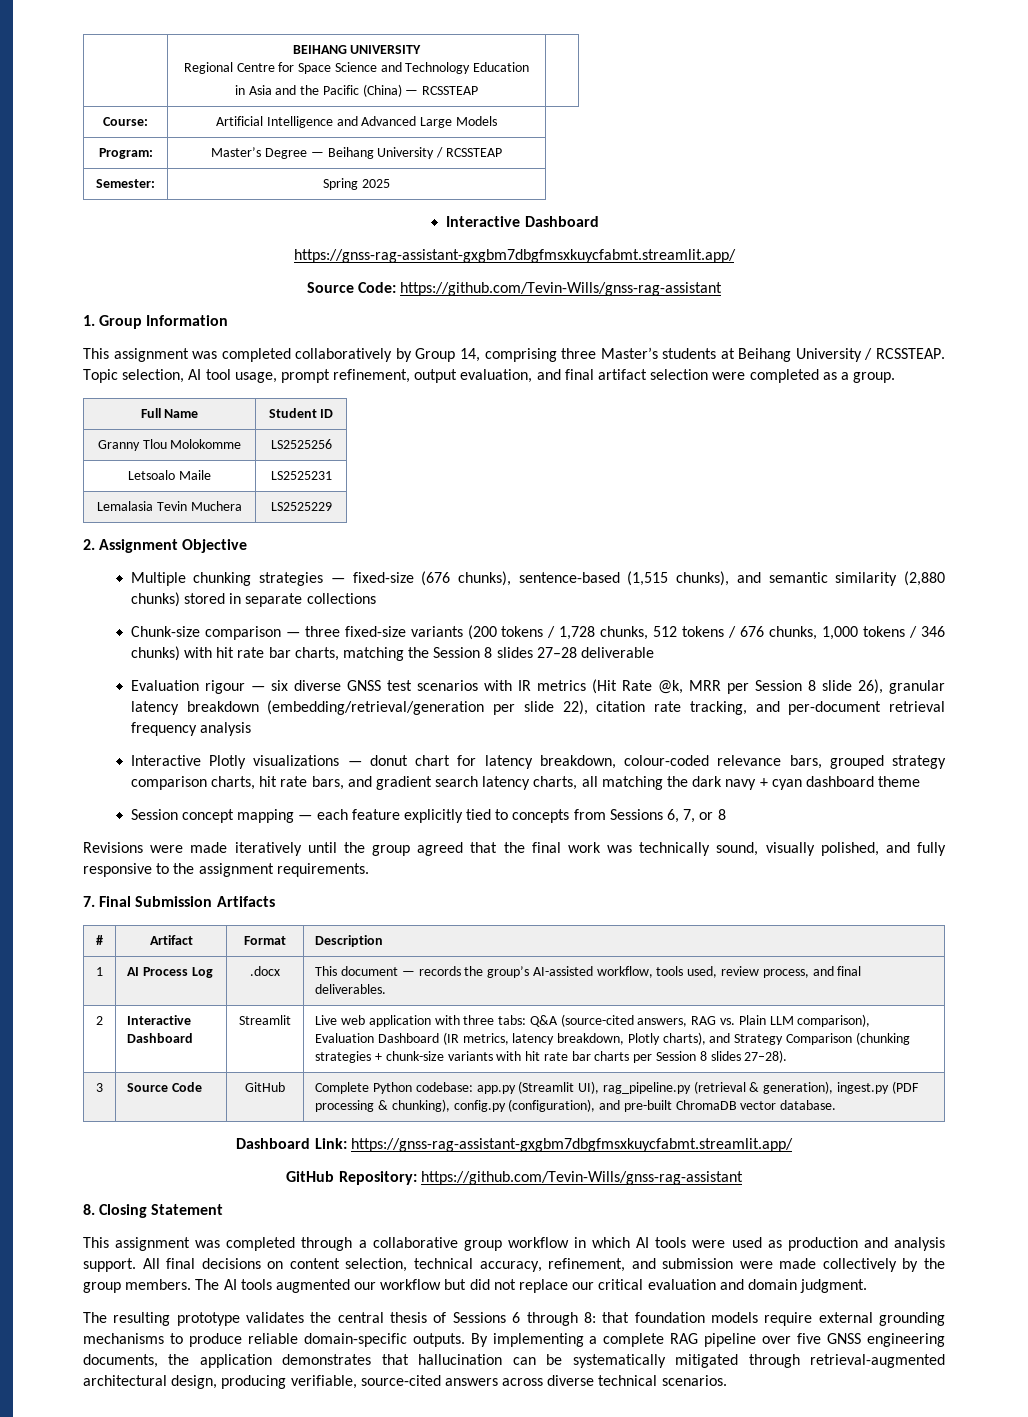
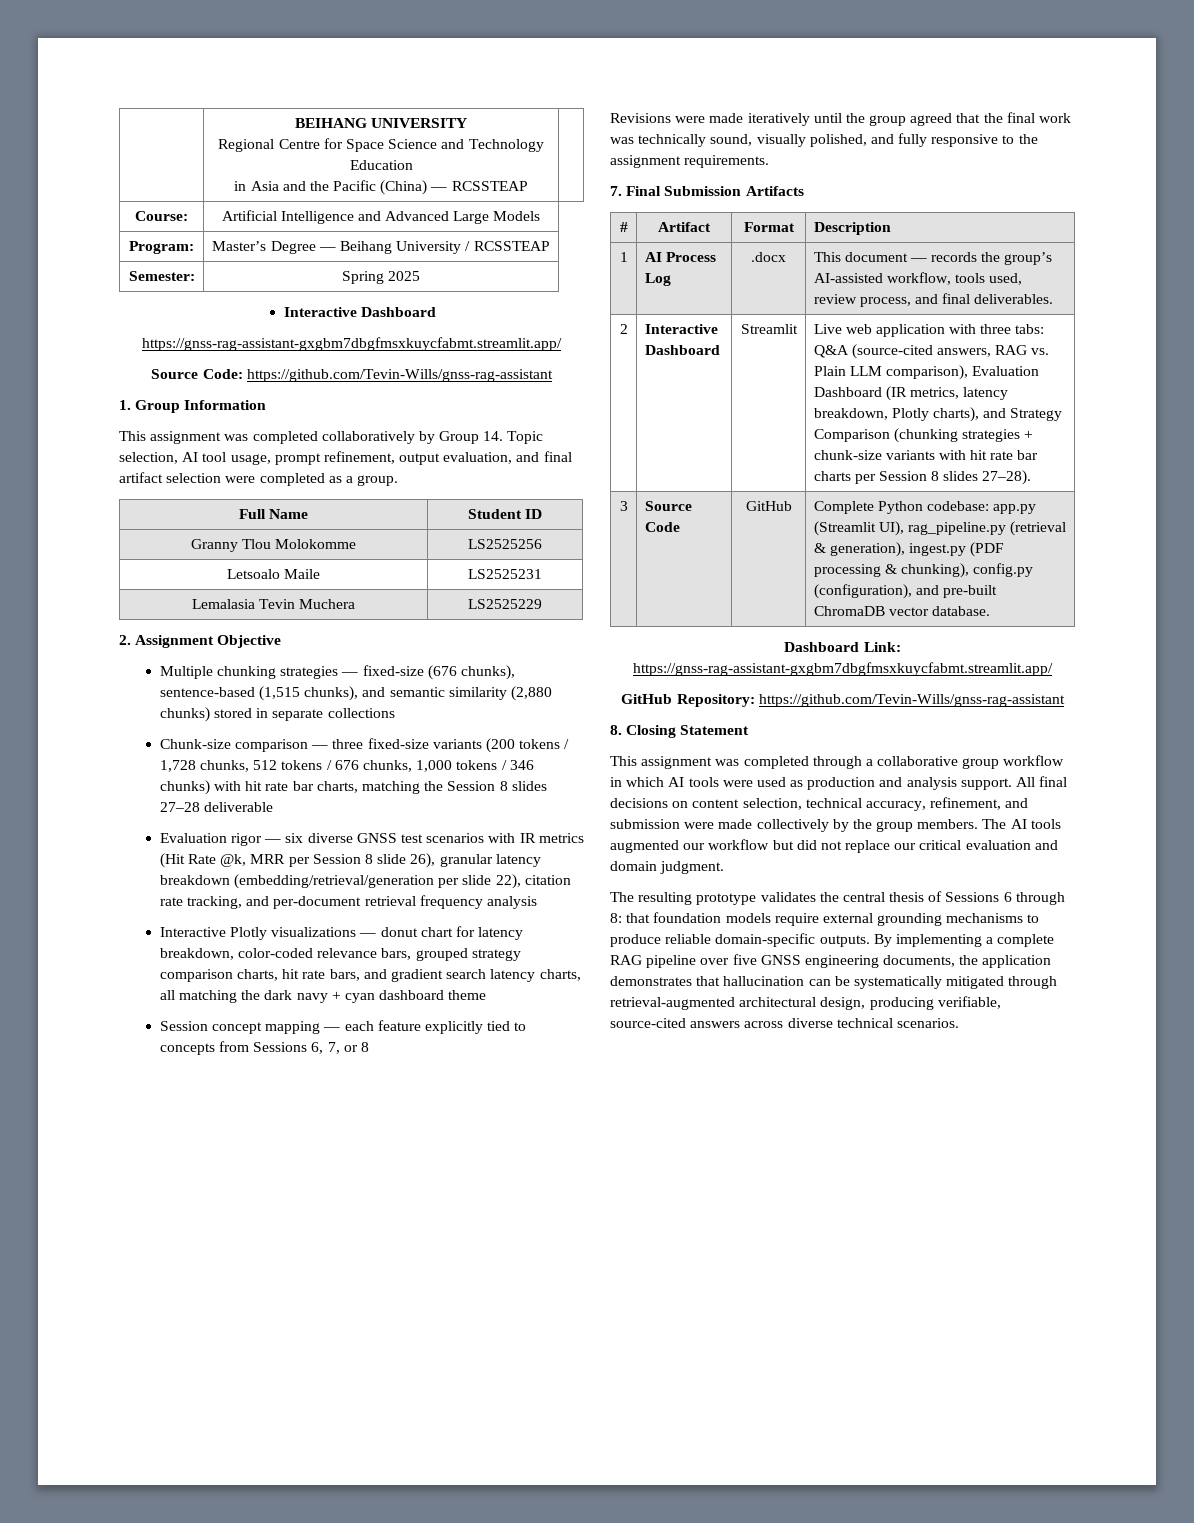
[459,347,945,362] 14, comprising three Master’s students at Beihang University / RCSSTEAP. -> [483,431,504,441] 14.
[204,680,245,694] rigour -> [231,833,263,846] rigor
[624,755,710,766] colour-coded -> [238,948,314,958] color-coded

